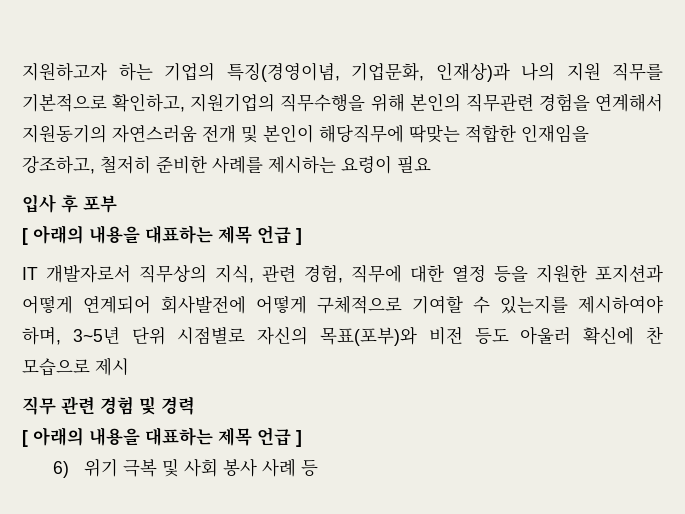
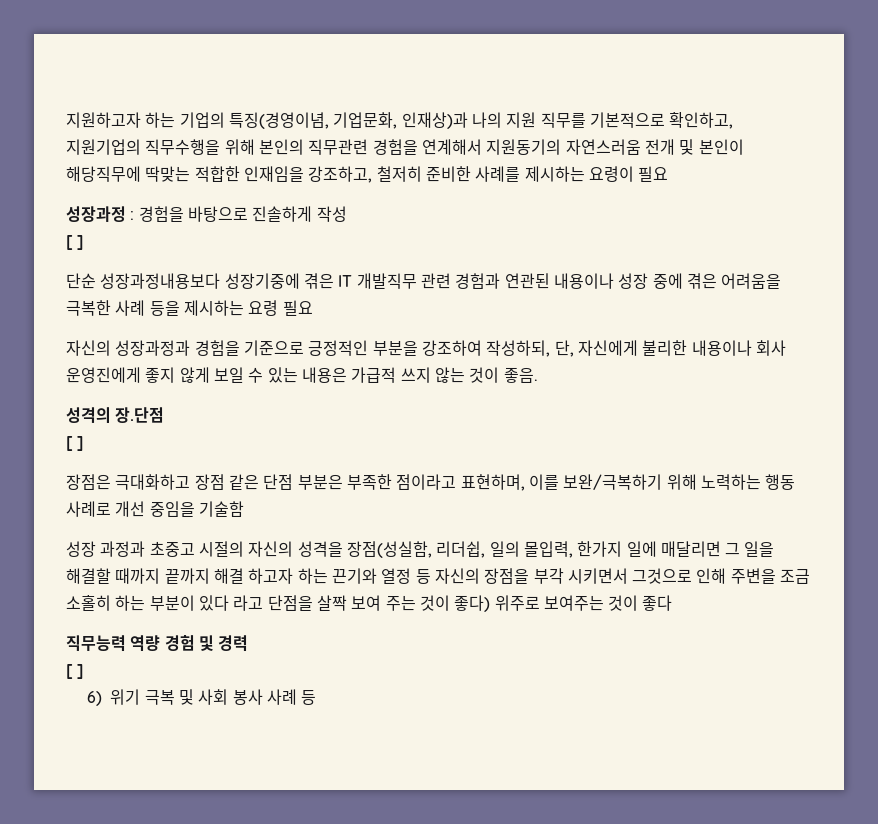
[22,194,117,213] [22,225,302,245] [22,264,663,283] [22,295,663,314] [22,326,663,346] [22,357,129,376] [22,396,95,415] 입사 후 포부 // [ 아래의 내용을 대표하는 제목 언급 ] // IT 개발자로서 직무상의 지식, 관련 경험, 직무에 대한 열정 등을 지원한 포지션과 어떻게 연계되어 회사발전에 어떻게 구체적으로 기여할 수 있는지를 제시하여야 하며, 3~5년 단위 시점별로 자신의 목표(포부)와 비전 등도 아울러 확신에 찬 모습으로 제시 // 직무 관련 -> [66,206,347,222] [66,235,85,250] [66,273,782,289] [66,300,313,316] [66,340,786,357] [66,367,538,383] [66,407,165,423] [66,436,85,451] [66,474,796,491] [66,501,244,517] [66,541,775,558] [66,568,811,584] [66,595,673,612] [66,635,161,652] 성장과정 : 경험을 바탕으로 진솔하게 작성 // [ ] // 단순 성장과정내용보다 성장기중에 겪은 IT 개발직무 관련 경험과 연관된 내용이나 성장 중에 겪은 어려움을 극복한 사례 등을 제시하는 요령 필요 // 자신의 성장과정과 경험을 기준으로 긍정적인 부분을 강조하여 작성하되, 단, 자신에게 불리한 내용이나 회사 운영진에게 좋지 않게 보일 수 있는 내용은 가급적 쓰지 않는 것이 좋음. // 성격의 장.단점 // [ ] // 장점은 극대화하고 장점 같은 단점 부분은 부족한 점이라고 표현하며, 이를 보완/극복하기 위해 노력하는 행동 사례로 개선 중임을 기술함 // 성장 과정과 초중고 시절의 자신의 성격을 장점(성실함, 리더쉽, 일의 몰입력, 한가지 일에 매달리면 그 일을 해결할 때까지 끝까지 해결 하고자 하는 끈기와 열정 등 자신의 장점을 부각 시키면서 그것으로 인해 주변을 조금 소홀히 하는 부분이 있다 라고 단점을 살짝 보여 주는 것이 좋다) 위주로 보여주는 것이 좋다 // 직무능력 역량
[33,427,291,446] 아래의 내용을 대표하는 제목 언급 -> (73, 671) none

